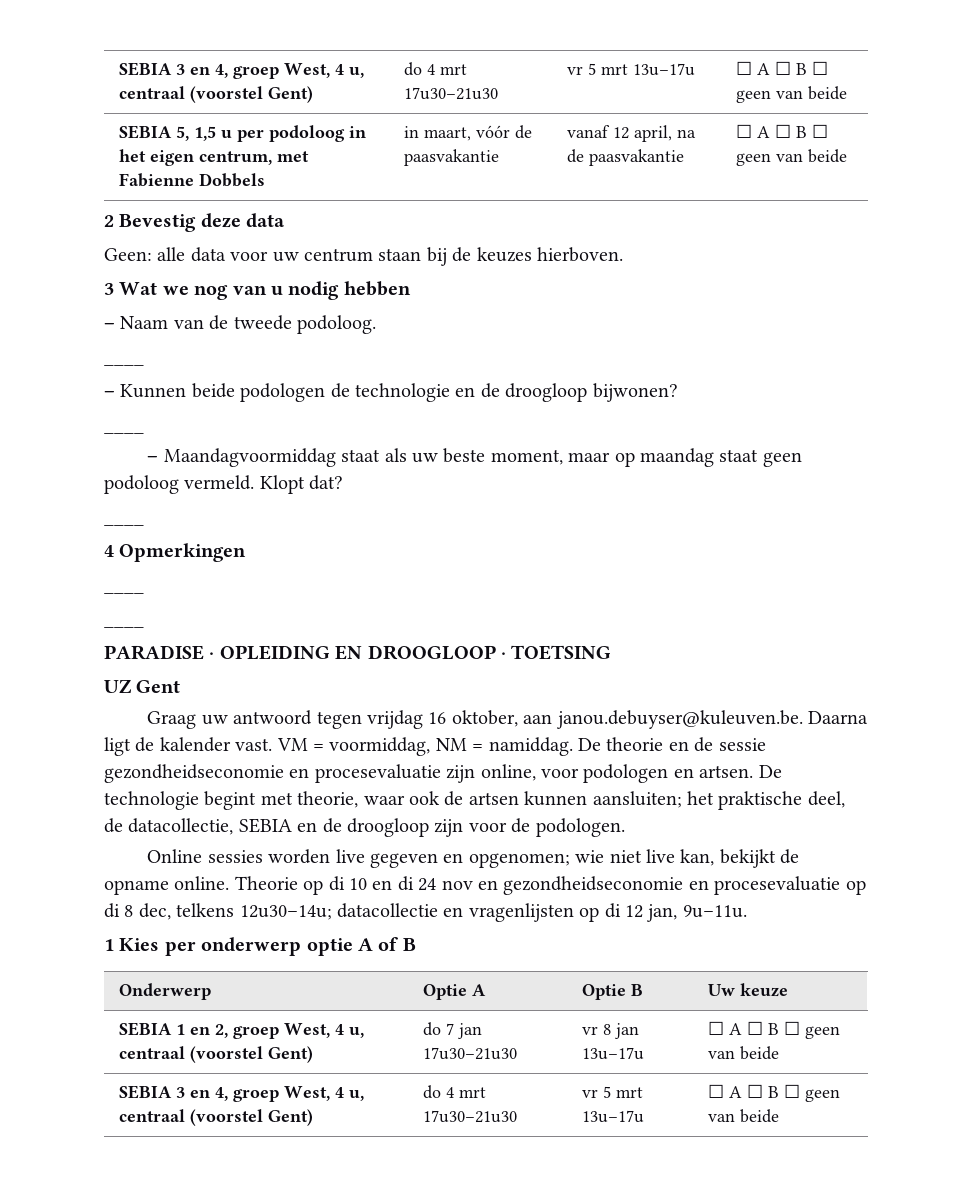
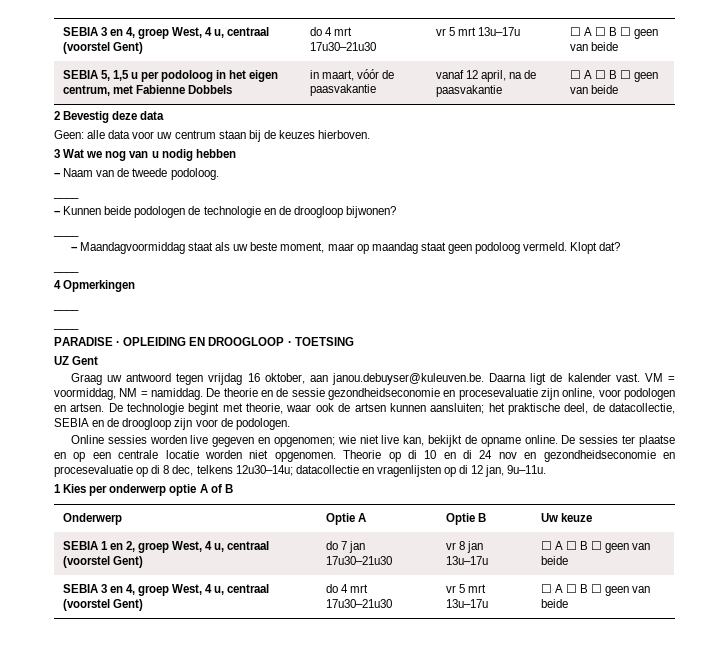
(230, 883) none -> [561,435,675,447] [54,450,336,462] De sessies ter plaatse en op een centrale locatie worden niet opgenomen.

